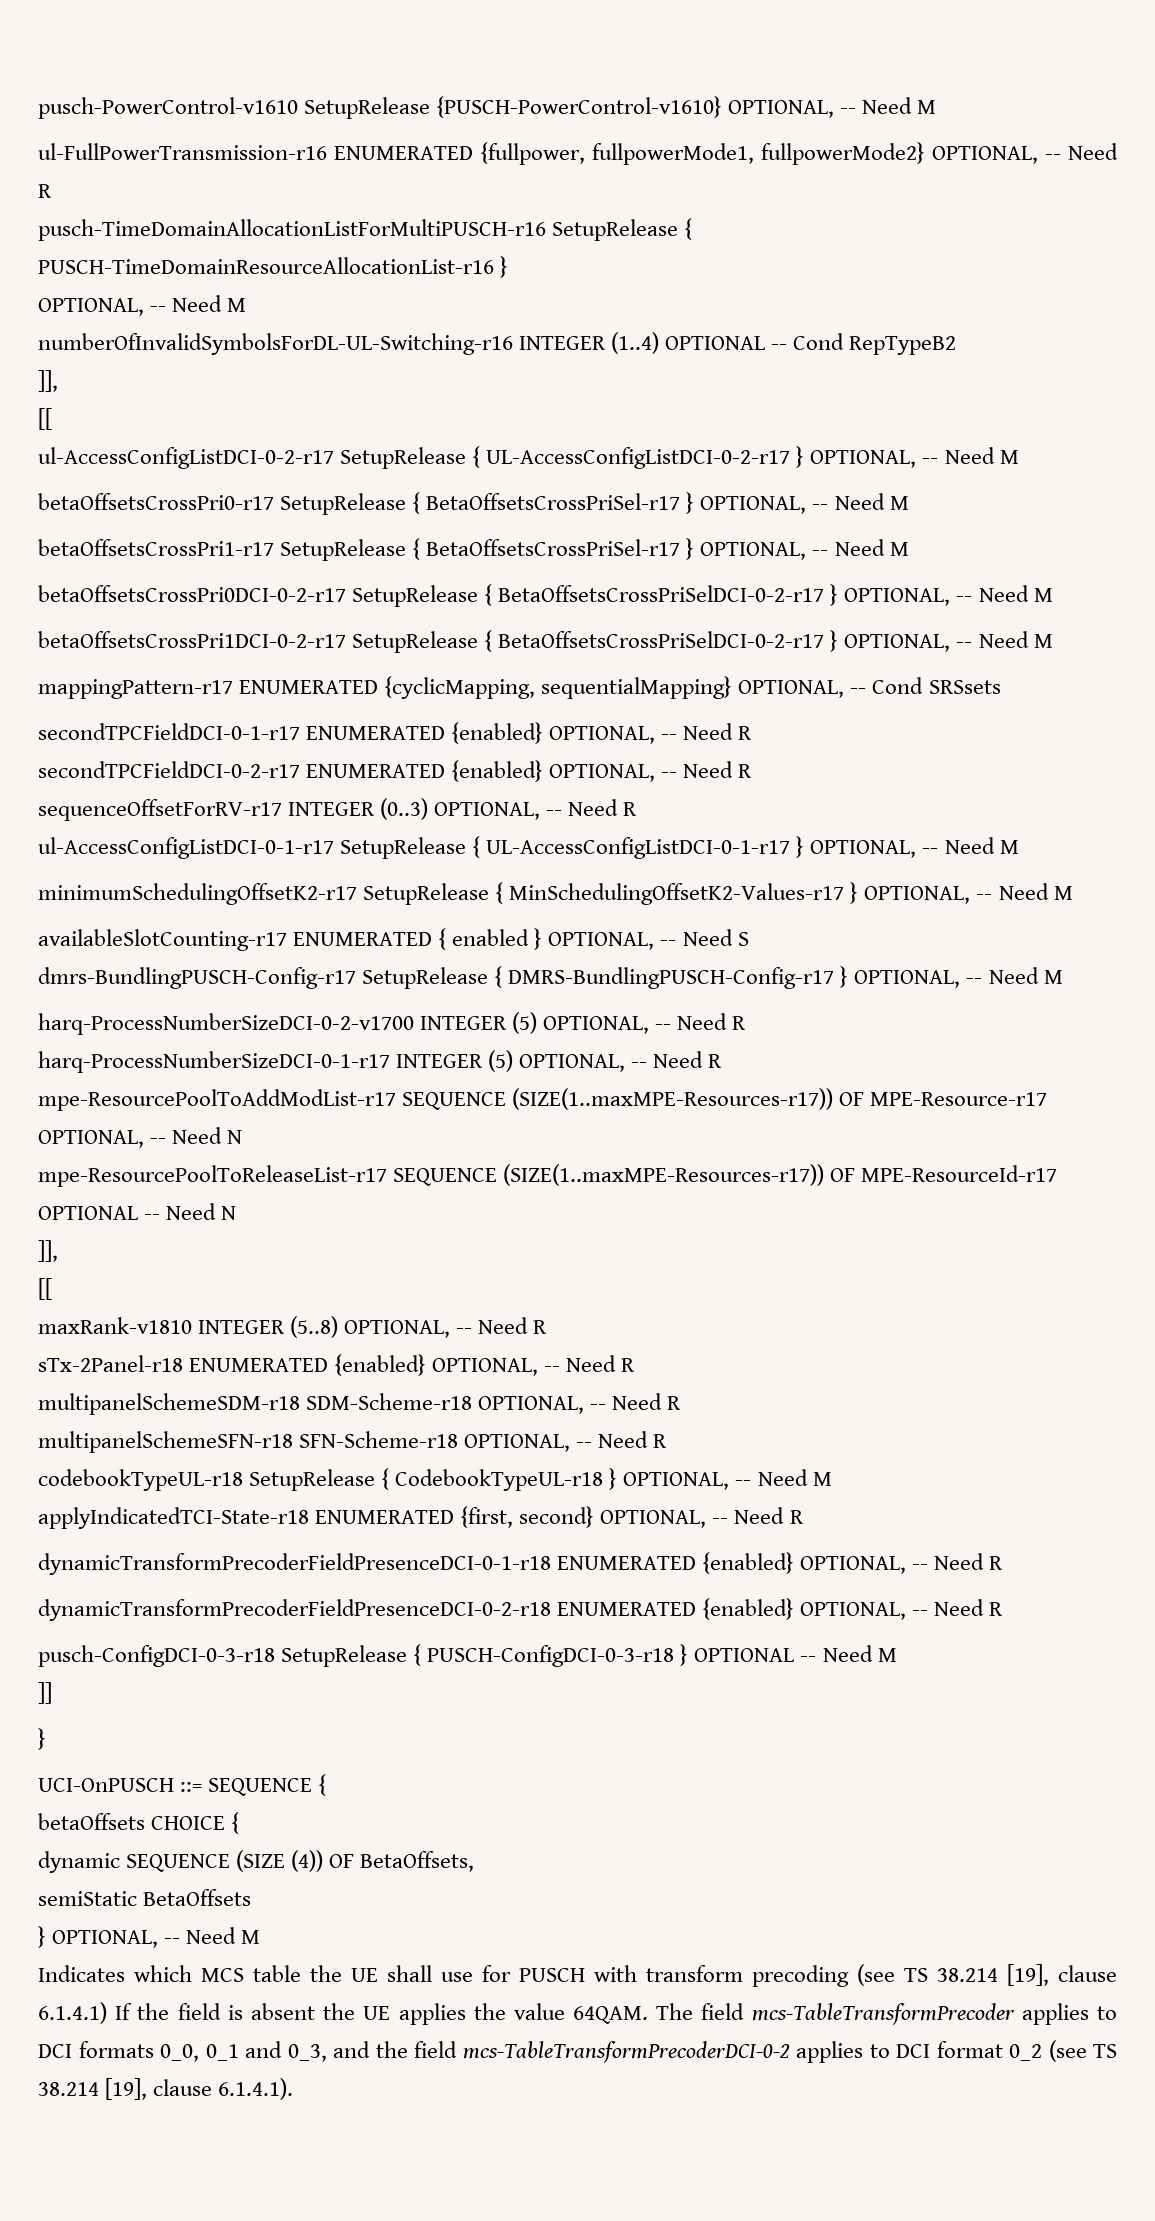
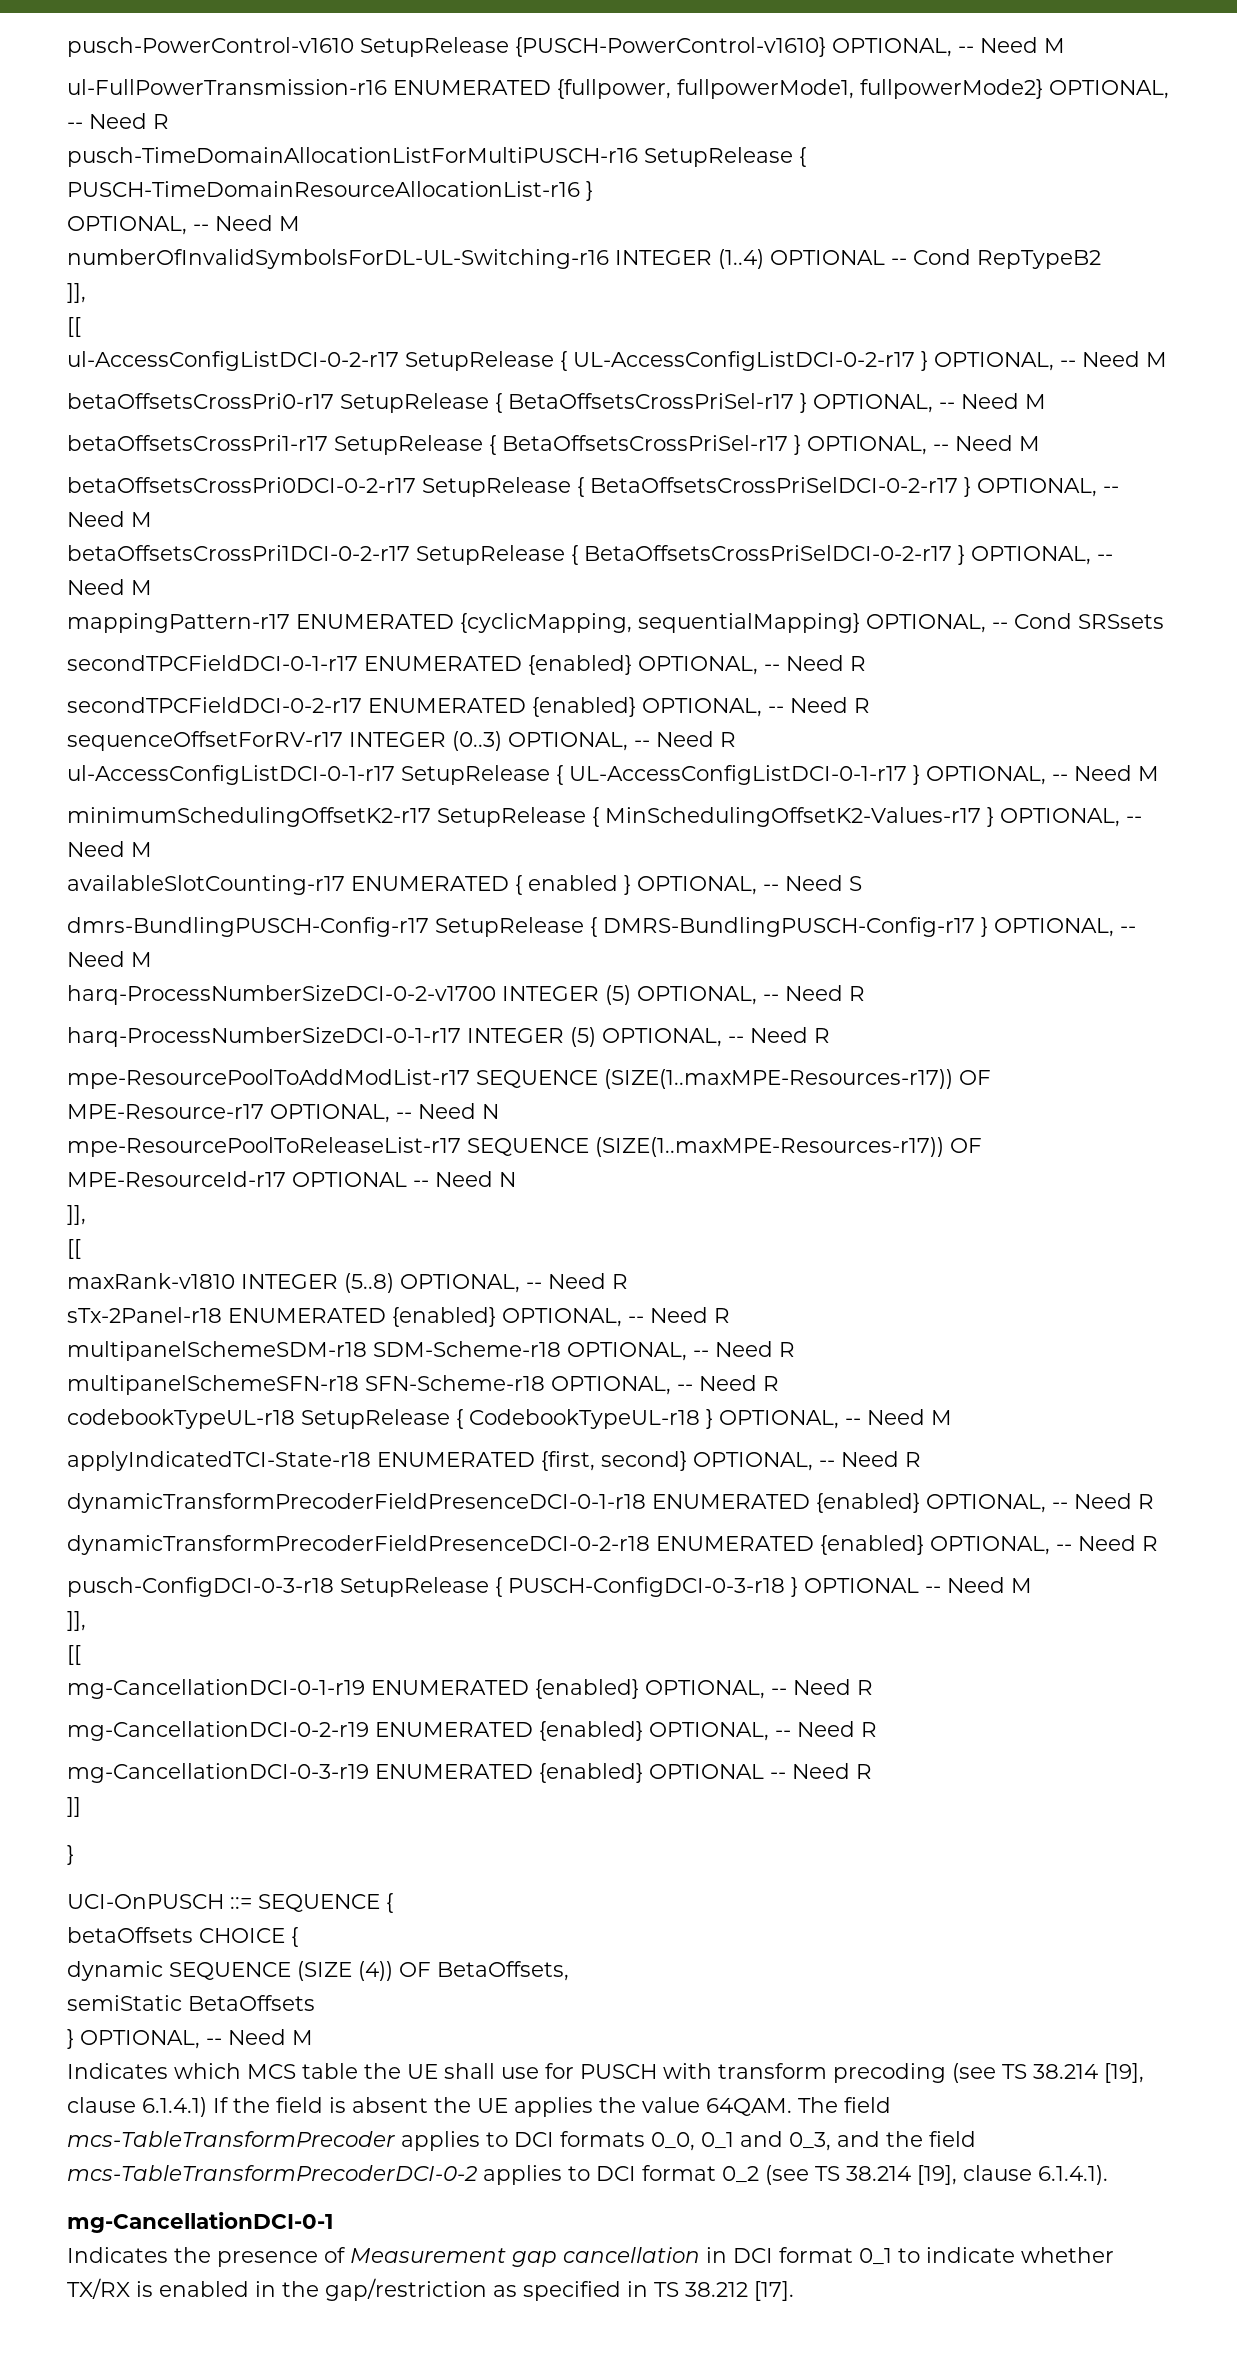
(897, 1655) none -> [67,1611,86,1631] [67,1645,81,1665] [67,1679,873,1699] [67,1721,877,1741] [67,1763,872,1783] // ]], // [[ // mg-CancellationDCI-0-1-r19 ENUMERATED {enabled} OPTIONAL, -- Need R // mg-CancellationDCI-0-2-r19 ENUMERATED {enabled} OPTIONAL, -- Need R // mg-CancellationDCI-0-3-r19 ENUMERATED {enabled} OPTIONAL -- Need R
(294, 2089) none -> [67,2212,333,2233] [67,2247,1114,2267] [67,2278,794,2301] // mg-CancellationDCI-0-1 // Indicates the presence of Measurement gap cancellation in DCI format 0_1 to indicate whether TX/RX is enabled in the gap/restriction as specified in TS 38.212 [17].

